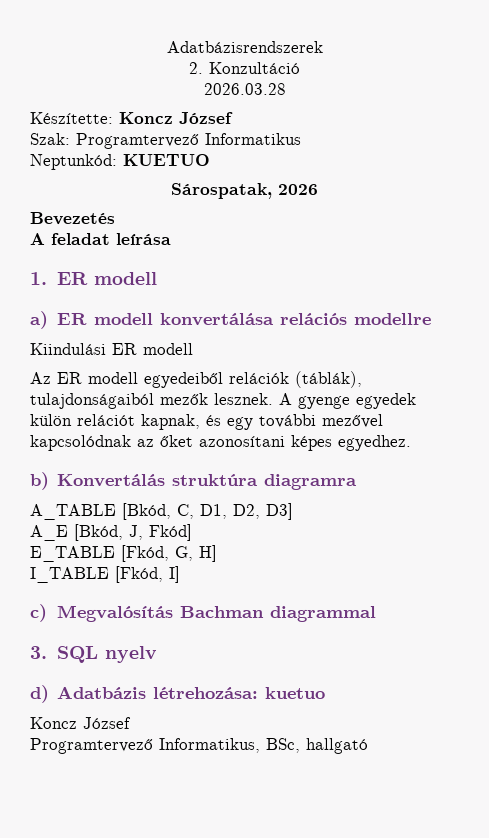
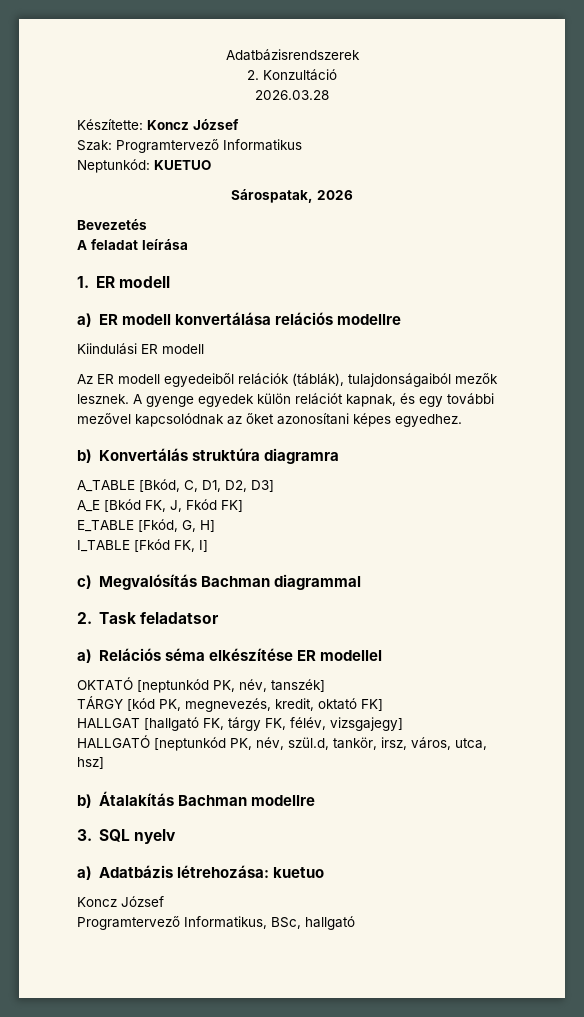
[74,524,192,541] [Bkód, J, Fkód] -> [104,499,243,512] [Bkód FK, J, Fkód FK]
[115,566,163,583] [Fkód, -> [134,539,195,552] [Fkód FK,
(377, 614) none -> [77,612,219,624] [77,648,382,663] [77,677,325,693] [77,696,383,712] [77,717,403,731] [77,735,487,751] [77,757,104,769] [77,791,315,808] // 2. Task feladatsor // a) Relációs séma elkészítése ER modellel // OKTATÓ [neptunkód PK, név, tanszék] // TÁRGY [kód PK, megnevezés, kredit, oktató FK] // HALLGAT [hallgató FK, tárgy FK, félév, vizsgajegy] // HALLGATÓ [neptunkód PK, név, szül.d, tankör, irsz, város, utca, hsz] // b) Átalakítás Bachman modellre
[30,685,49,703] d) -> [77,866,92,880] a)

